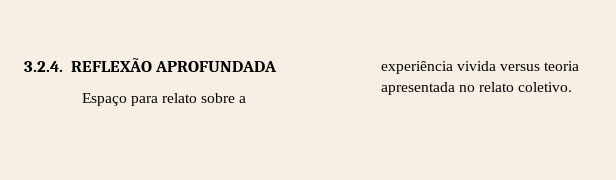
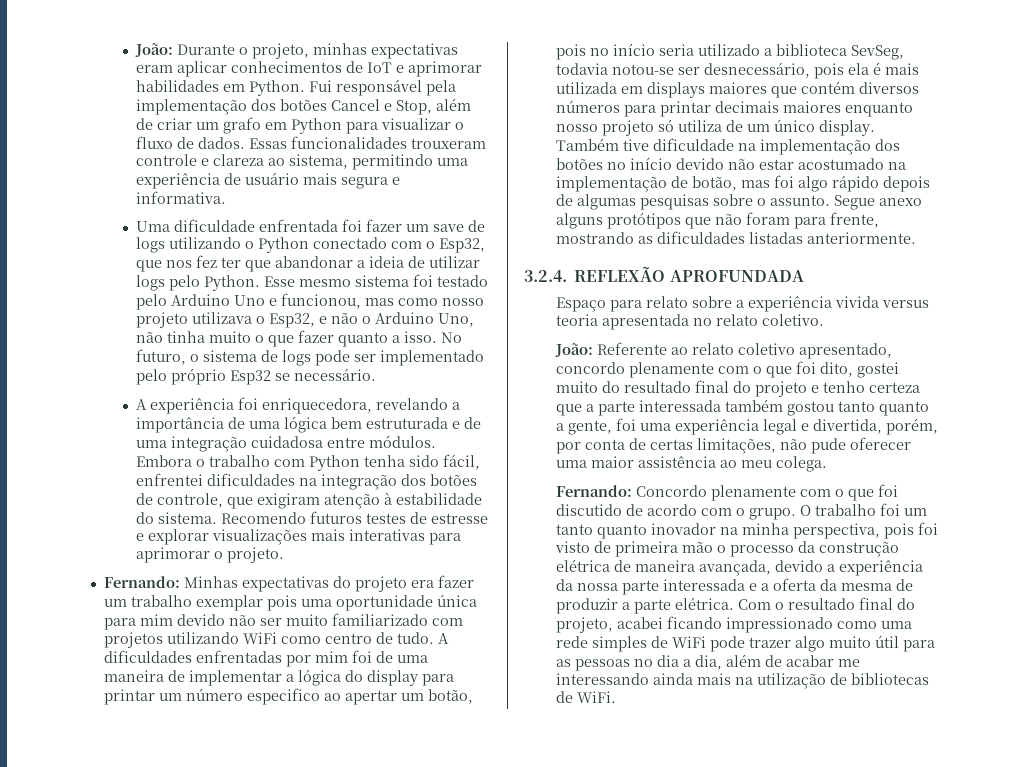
(24, 66) none -> [135,43,459,59] [136,61,483,77] [136,79,457,96] [136,98,472,115] [136,117,465,134] [136,136,487,149] [136,154,469,170] [136,172,401,189] [136,191,227,204] [136,219,486,232] [136,237,486,253] [136,255,481,272] [136,274,489,291] [136,293,485,310] [136,312,475,328] [136,330,463,347] [136,349,485,366] [136,368,377,385] [136,397,461,414] [136,416,482,433] [136,435,437,452] [136,454,481,471] [136,473,478,490] [136,492,483,509] [136,511,489,524] [136,529,462,545] [136,547,285,563] [103,575,474,592] [103,594,477,611] [103,613,463,630] [103,632,449,648] [103,650,428,667] [103,669,454,686] [103,688,473,705] [555,43,904,60] [555,62,919,79] [555,81,919,98] [555,100,913,117] [555,119,875,136] [555,138,900,155] [555,157,906,170] [555,175,930,192] [555,194,922,210] [555,212,879,229] [555,231,916,244] João: Durante o projeto, minhas expectativas eram aplicar conhecimentos de IoT e aprimorar habilidades em Python. Fui responsável pela implementação dos botões Cancel e Stop, além de criar um grafo em Python para visualizar o fluxo de dados. Essas funcionalidades trouxeram controle e clareza ao sistema, permitindo uma experiência de usuário mais segura e informativa. // Uma dificuldade enfrentada foi fazer um save de logs utilizando o Python conectado com o Esp32, que nos fez ter que abandonar a ideia de utilizar logs pelo Python. Esse mesmo sistema foi testado pelo Arduino Uno e funcionou, mas como nosso projeto utilizava o Esp32, e não o Arduino Uno, não tinha muito o que fazer quanto a isso. No futuro, o sistema de logs pode ser implementado pelo próprio Esp32 se necessário. // A experiência foi enriquecedora, revelando a importância de uma lógica bem estruturada e de uma integração cuidadosa entre módulos. Embora o trabalho com Python tenha sido fácil, enfrentei dificuldades na integração dos botões de controle, que exigiram atenção à estabilidade do sistema. Recomendo futuros testes de estresse e explorar visualizações mais interativas para aprimorar o projeto. // Fernando: Minhas expectativas do projeto era fazer um trabalho exemplar pois uma oportunidade única para mim devido não ser muito familiarizado com projetos utilizando WiFi como centro de tudo. A dificuldades enfrentadas por mim foi de uma maneira de implementar a lógica do display para printar um número especifico ao apertar um botão, pois no início seria utilizado a biblioteca SevSeg, todavia notou-se ser desnecessário, pois ela é mais utilizada em displays maiores que contém diversos números para printar decimais maiores enquanto nosso projeto só utiliza de um único display. Também tive dificuldade na implementação dos botões no início devido não estar acostumado na implementação de botão, mas foi algo rápido depois de algumas pesquisas sobre o assunto. Segue anexo alguns protótipos que não foram para frente, mostrando as dificuldades listadas anteriormente. //
(573, 87) none -> [555,342,893,359] [556,361,900,378] [556,380,921,397] [556,399,930,416] [556,418,939,435] [556,437,912,454] [556,456,828,472] [556,484,899,501] [556,503,928,520] [556,522,939,539] [555,541,900,557] [556,559,924,576] [556,578,914,595] [556,597,916,614] [556,616,913,633] [556,635,936,652] [556,654,861,671] [556,673,930,689] [556,691,617,703] // João: Referente ao relato coletivo apresentado, concordo plenamente com o que foi dito, gostei muito do resultado final do projeto e tenho certeza que a parte interessada também gostou tanto quanto a gente, foi uma experiência legal e divertida, porém, por conta de certas limitações, não pude oferecer uma maior assistência ao meu colega. // Fernando: Concordo plenamente com o que foi discutido de acordo com o grupo. O trabalho foi um tanto quanto inovador na minha perspectiva, pois foi visto de primeira mão o processo da construção elétrica de maneira avançada, devido a experiência da nossa parte interessada e a oferta da mesma de produzir a parte elétrica. Com o resultado final do projeto, acabei ficando impressionado como uma rede simples de WiFi pode trazer algo muito útil para as pessoas no dia a dia, além de acabar me interessando ainda mais na utilização de bibliotecas de WiFi.

